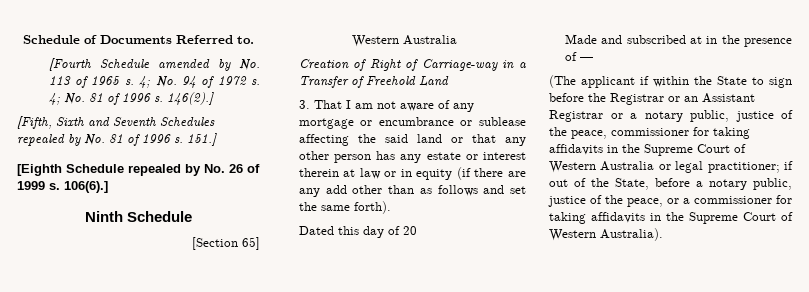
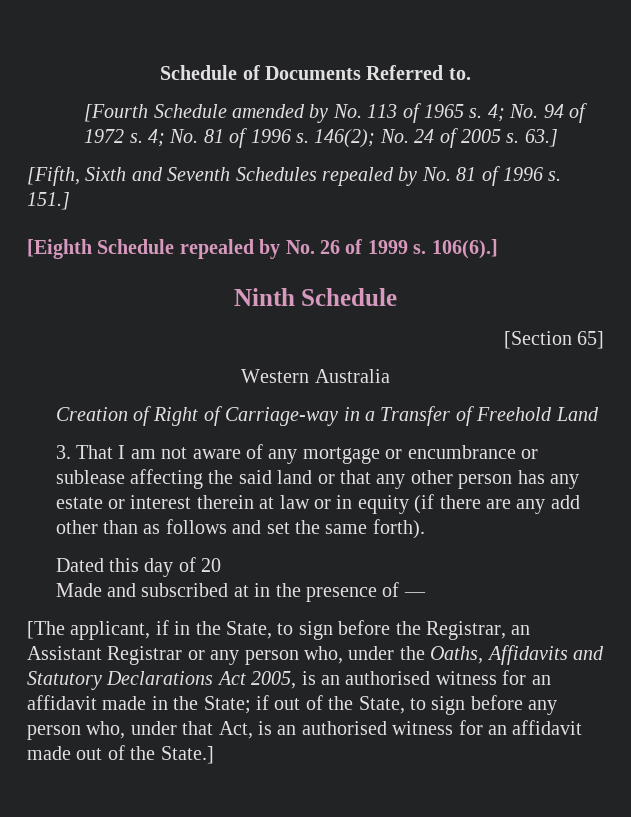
[166,92,214,105] 146(2).] -> [314,128,558,148] 146(2); No. 24 of 2005 s. 63.]
[549,75,747,88] (The applicant if within the State -> [27,620,272,640] [The applicant, if in the State,
[610,93,680,105] Registrar or -> [425,621,506,640] Registrar,
[630,110,793,122] [549,127,750,139] [549,144,746,156] [549,161,780,173] a notary public, justice of the peace, commissioner for taking affidavits in the Supreme Court of Western Australia or legal practitioner; -> [210,645,604,665] [27,670,551,690] [27,695,251,714] any person who, under the Oaths, Affidavits and Statutory Declarations Act 2005, is an authorised witness for an affidavit made in the State;
[655,178,792,190] [548,195,792,207] [549,212,793,224] [549,228,663,241] before a notary public, justice of the peace, or a commissioner for taking affidavits in the Supreme Court of Western Australia). -> [409,695,558,715] [27,720,583,740] [27,745,214,764] to sign before any person who, under that Act, is an authorised witness for an affidavit made out of the State.]

